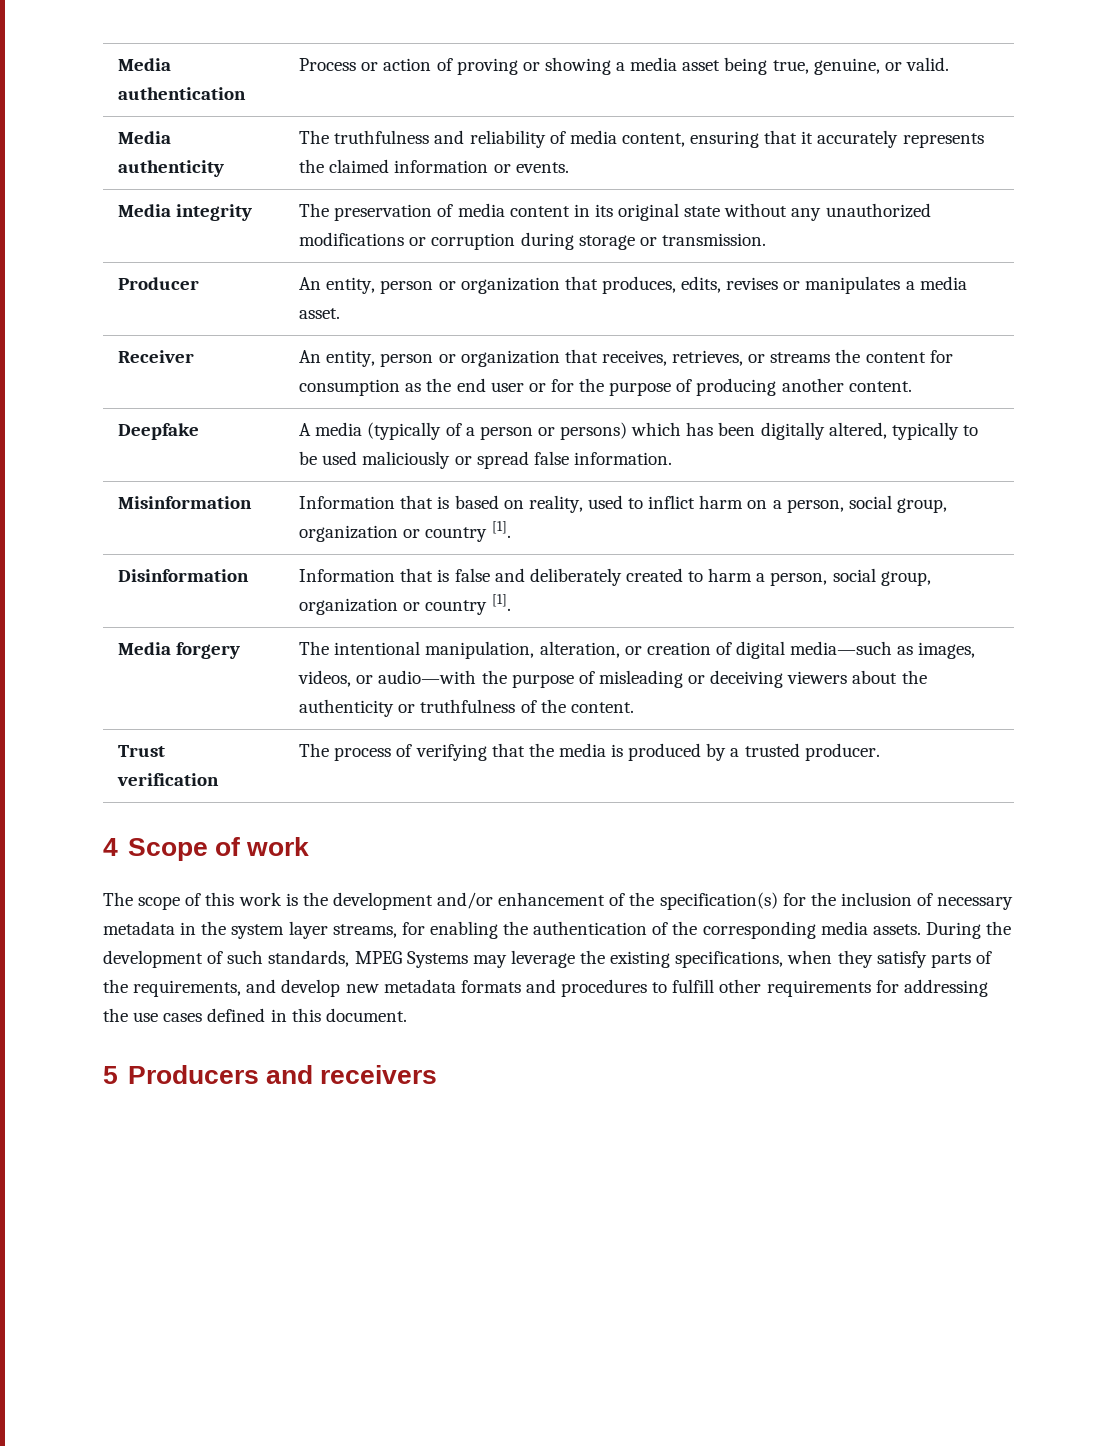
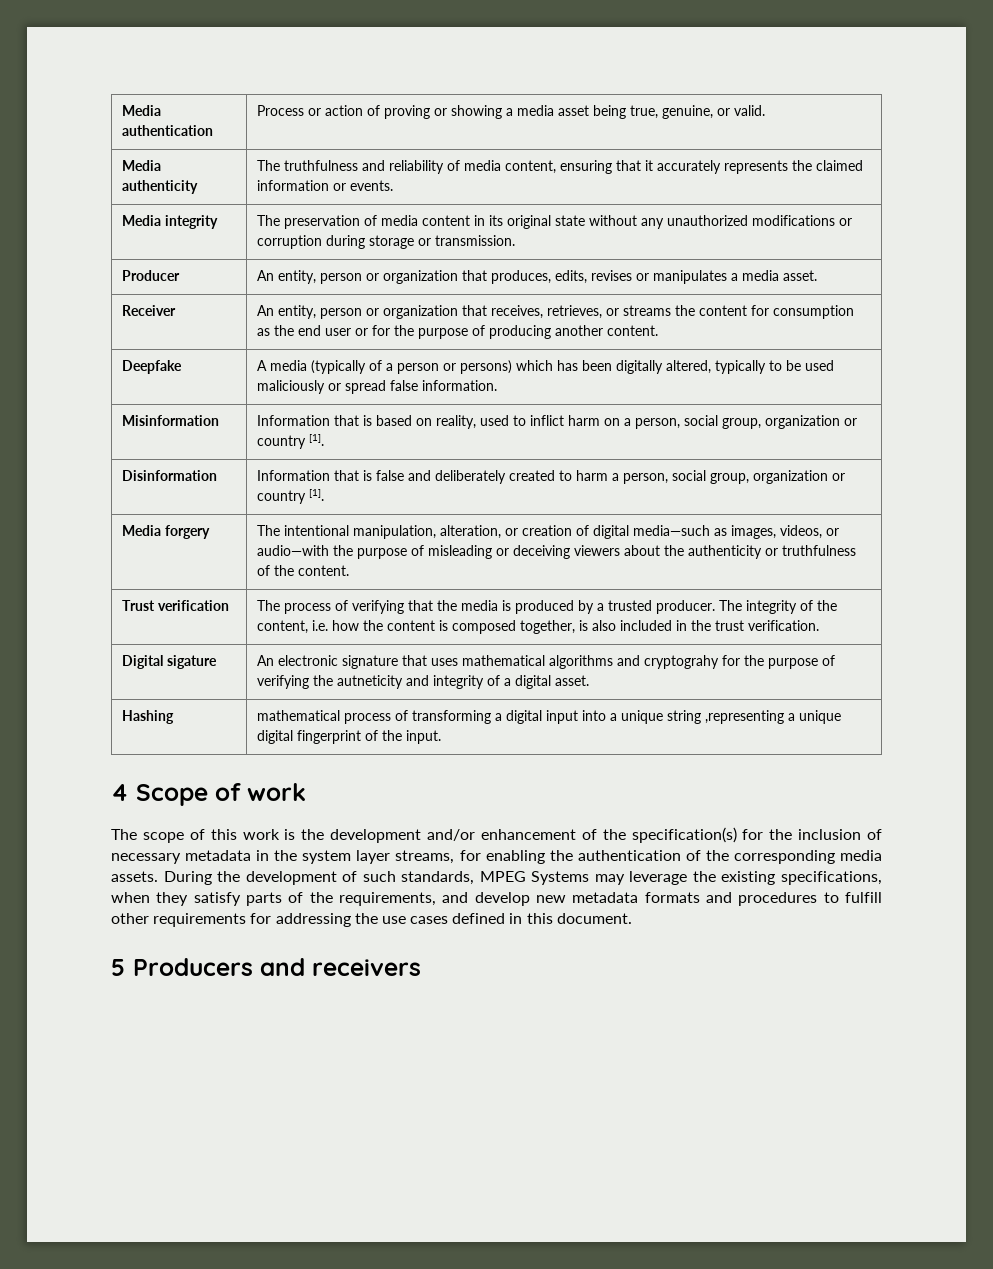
(880, 752) none -> [719,600,838,614] [257,620,820,634] [122,655,218,669] [257,655,836,669] [257,675,590,689] [122,710,175,724] [257,710,842,724] [257,730,442,744] The integrity of the content, i.e. how the content is composed together, is also included in the trust verification. // Digital sigature | An electronic signature that uses mathematical algorithms and cryptograhy for the purpose of verifying the autneticity and integrity of a digital asset. // Hashing | mathematical process of transforming a digital input into a unique string ,representing a unique digital fingerprint of the input.

